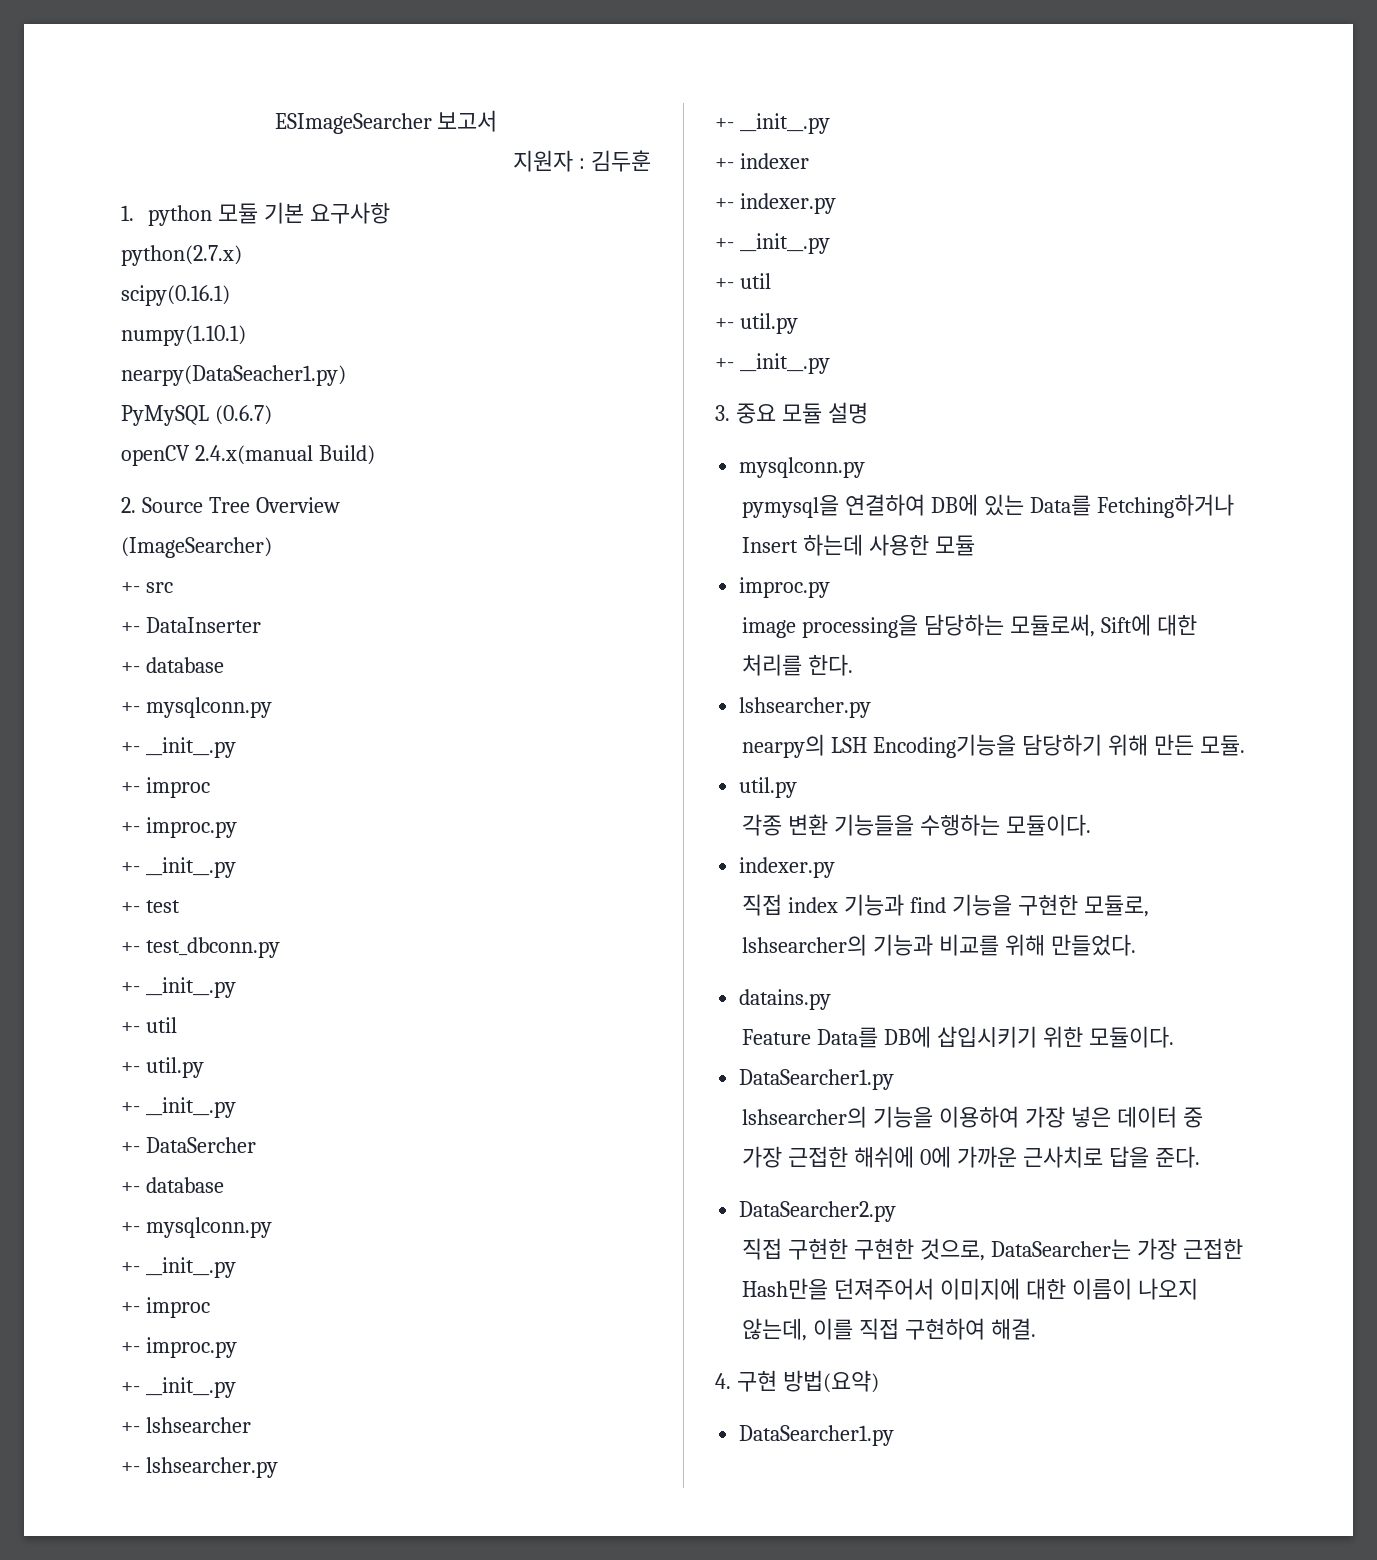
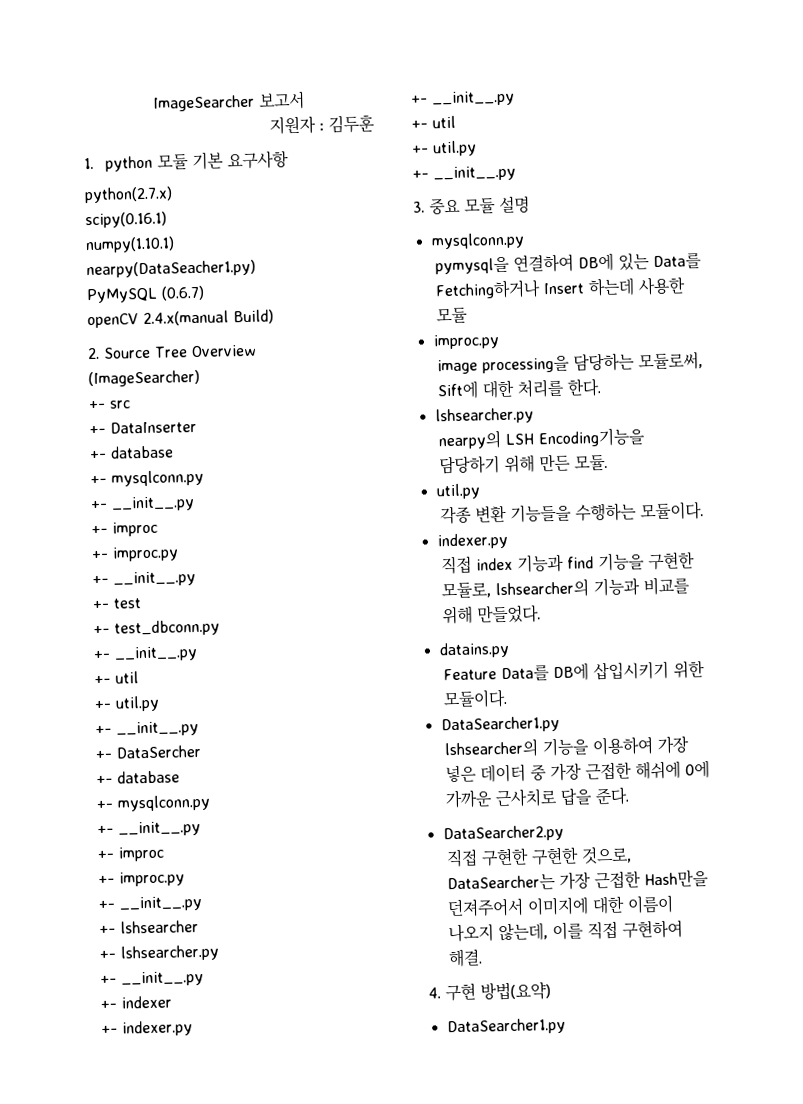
[274,113,432,134] ESImageSearcher -> [152,94,255,112] ImageSearcher

